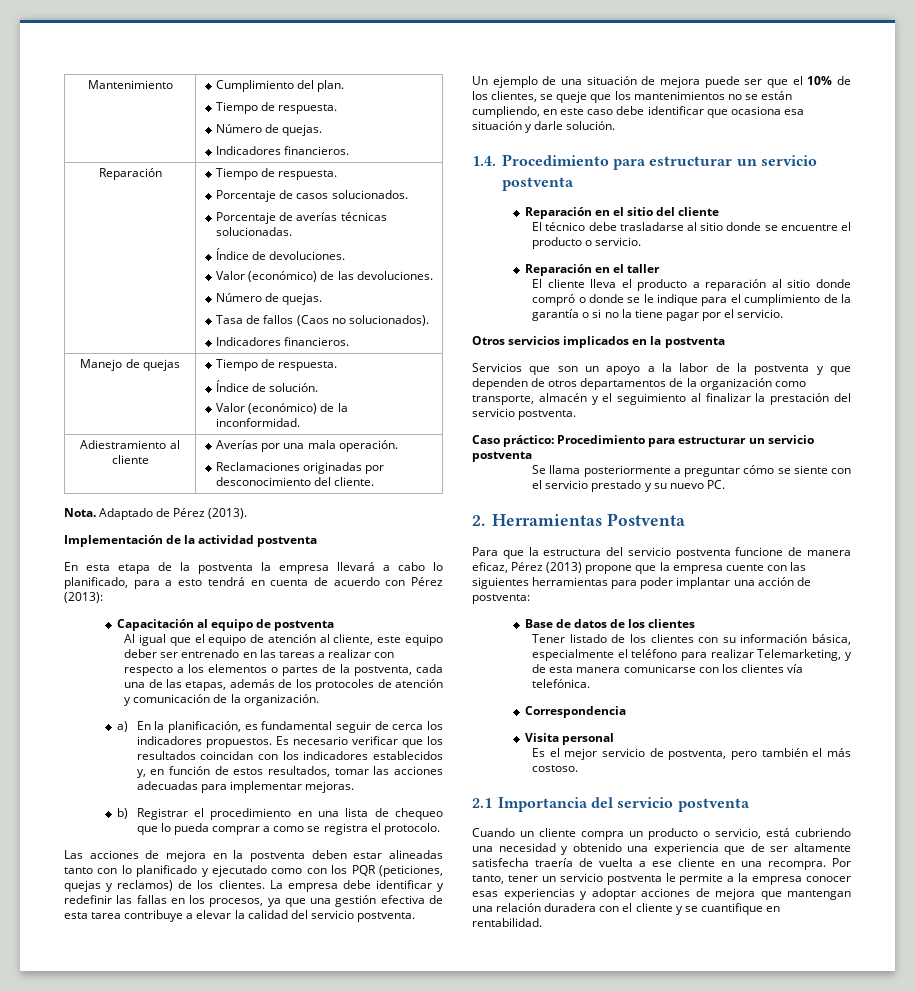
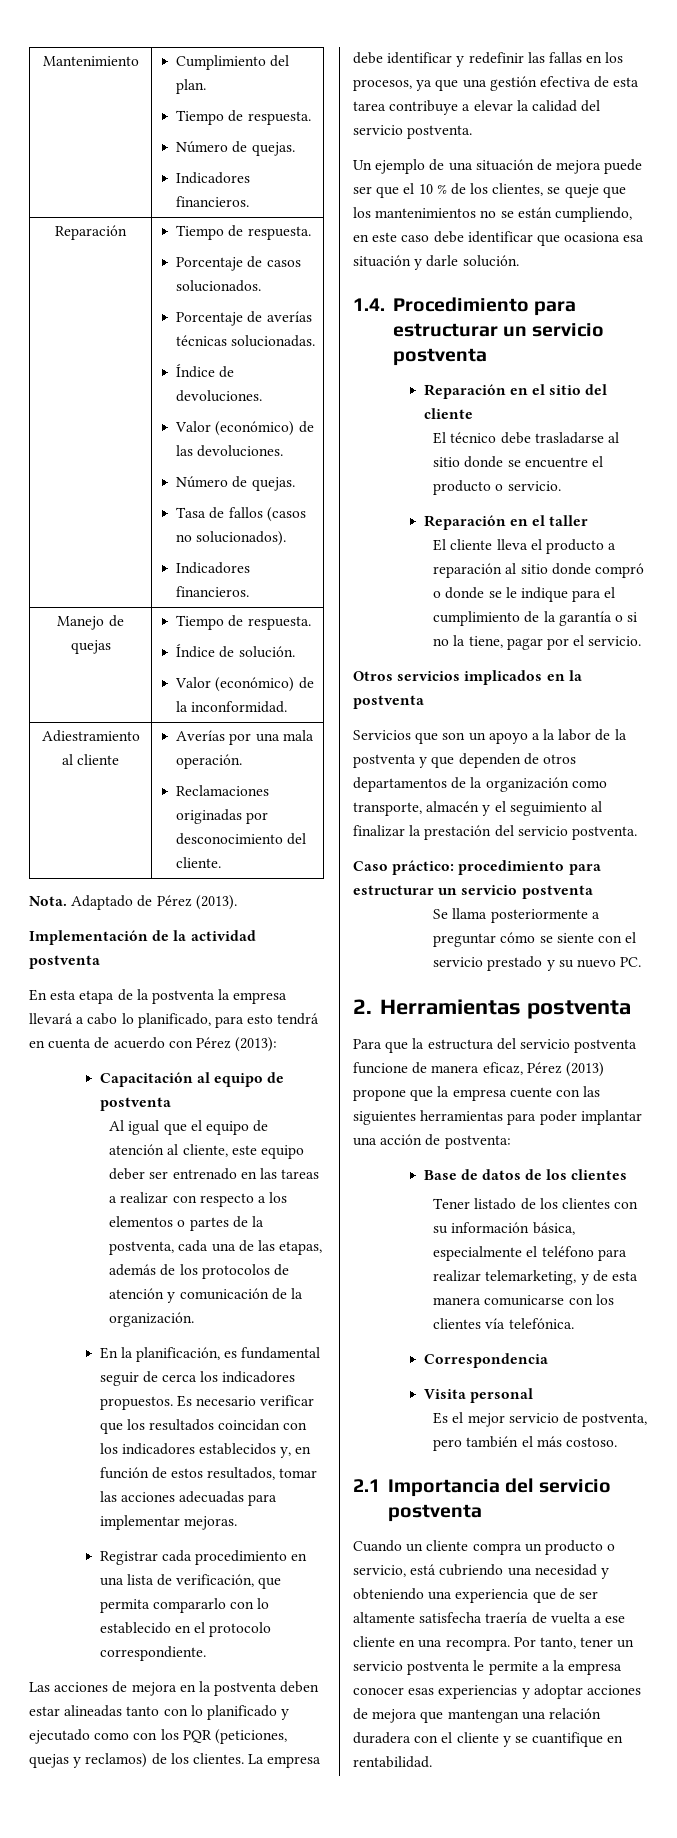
[296,315,329,326] (Caos -> [266,507,306,522] (casos
[165,580,173,586] a -> (244, 1022) none
[315,679,375,691] protocoles -> [201,1264,270,1279] protocolos
[116,721,128,732] a) -> (195, 1319) none
[116,808,205,820] b) Registrar el -> [99,1550,192,1565] Registrar cada
[395,808,444,820] [136,823,440,835] chequeo que lo pueda comprar a como se registra el protocolo. -> [176,1574,282,1589] [99,1598,270,1613] [99,1622,272,1637] [99,1646,206,1661] verificación, que permita compararlo con lo establecido en el protocolo correspondiente.
[807,76,833,85] 10% -> [418,184,447,194] 10 %
[634,309,663,318] tiene -> [468,636,503,648] tiene,
[557,435,646,444] Procedimiento -> [458,860,565,875] procedimiento
[606,513,685,526] Postventa -> [526,1000,631,1019] postventa
[757,649,842,661] Telemarketing, -> [485,1270,577,1285] telemarketing,
[572,843,622,852] obtenido -> [353,1588,424,1600] obteniendo

